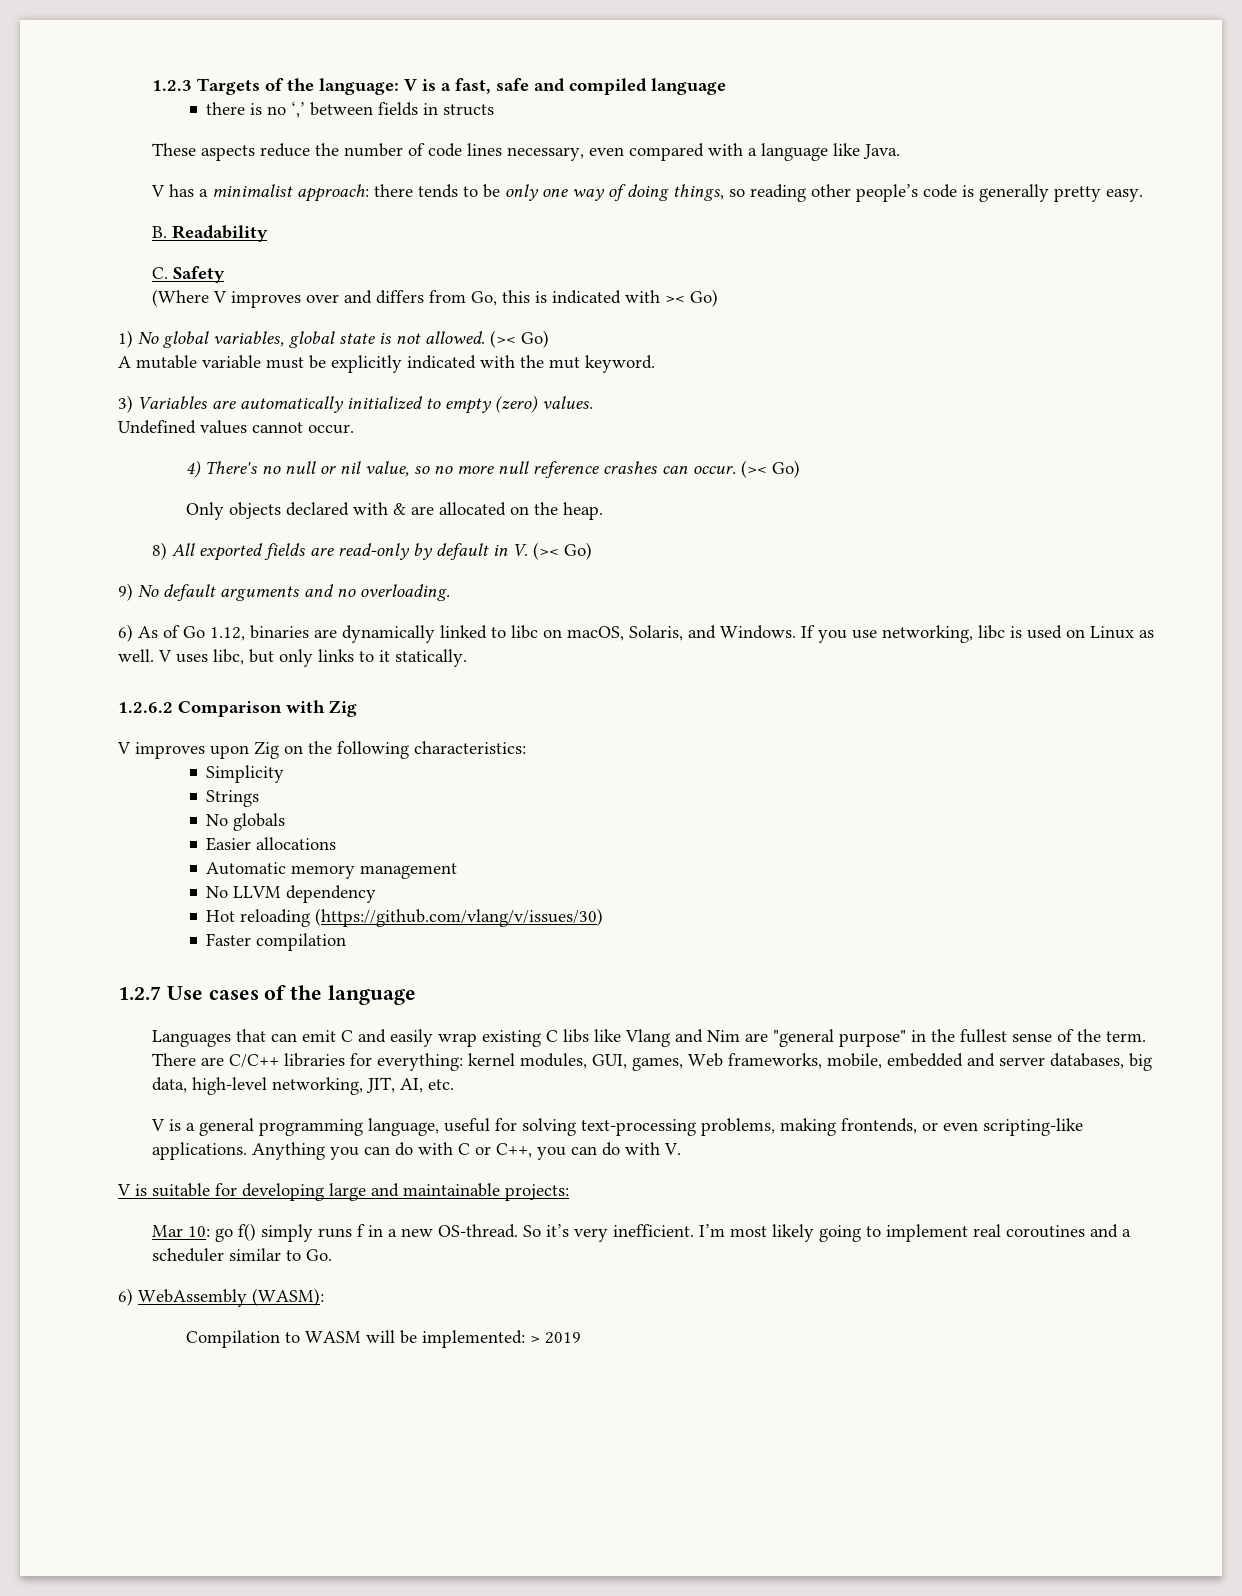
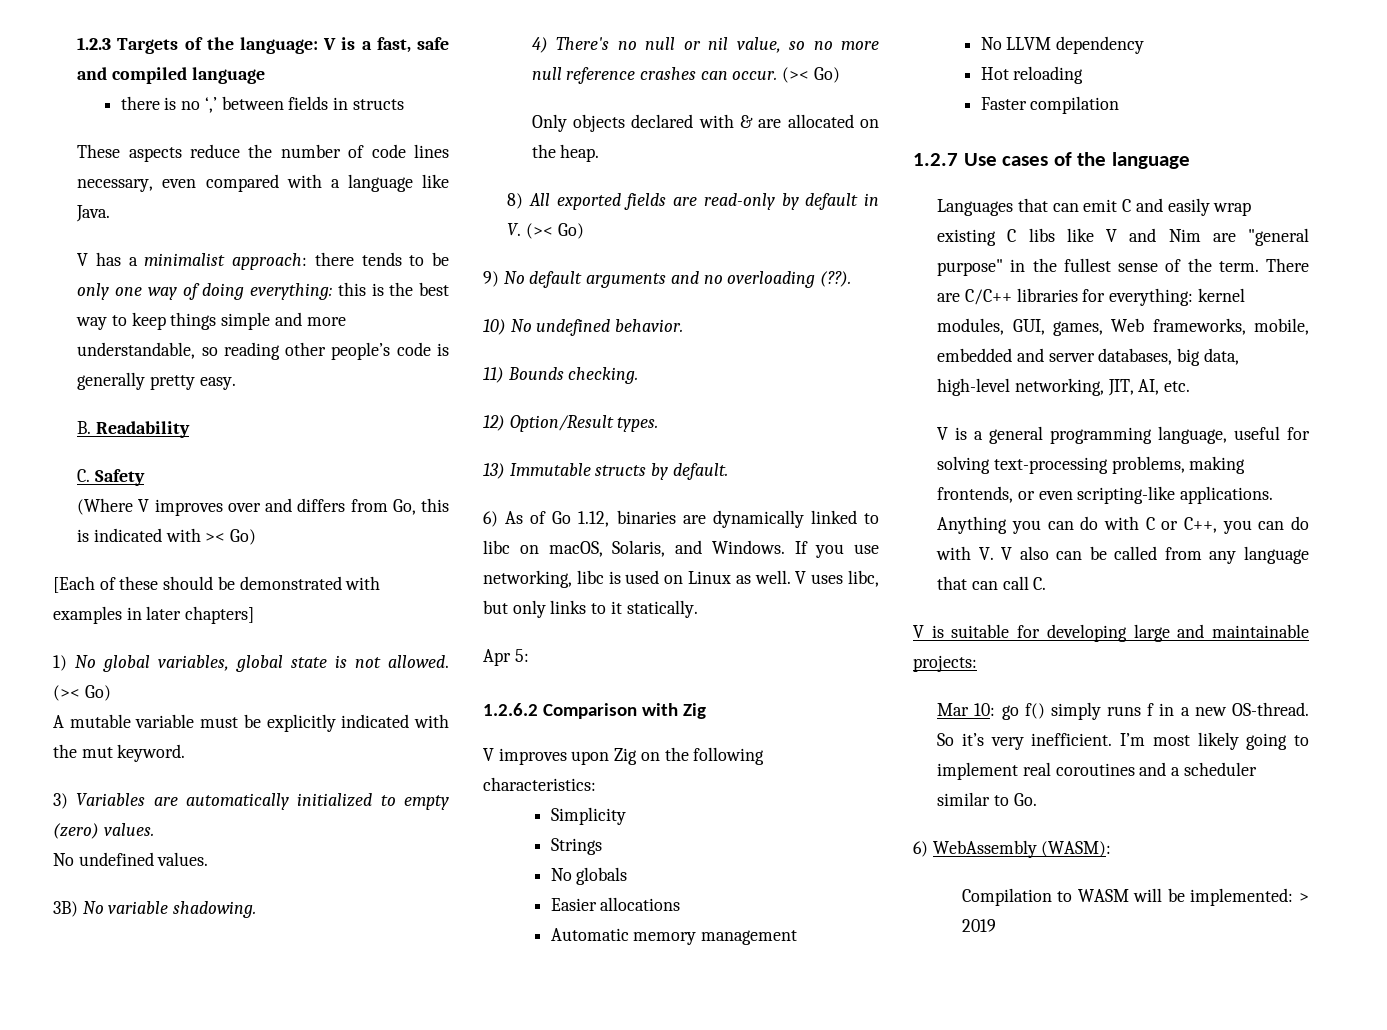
[672,184,724,201] things, -> [250,282,449,300] [76,312,346,330] [77,342,196,359] everything: this is the best way to keep things simple and more understandable,
(718, 298) none -> [53,576,381,593] [53,606,255,624] // [Each of these should be demonstrated with examples in later chapters]
[118,420,354,434] Undefined values cannot occur. -> [53,852,209,866] [53,901,257,918] No undefined values. // 3B) No variable shadowing.
[360,584,450,601] overloading. -> [727,271,852,288] [483,319,684,336] [483,367,639,384] [483,415,659,432] [483,463,728,480] overloading (??). // 10) No undefined behavior. // 11) Bounds checking. // 12) Option/Result types. // 13) Immutable structs by default.
(467, 658) none -> [483,649,529,666] // Apr 5:
[315,908,604,927] (https://github.com/vlang/v/issues/30) -> (1084, 75) none
[624,1029,670,1047] Vlang -> [1106,229,1118,242] V
(681, 1149) none -> [1001,546,1309,564] [937,576,1047,590] V also can be called from any language that can call C.

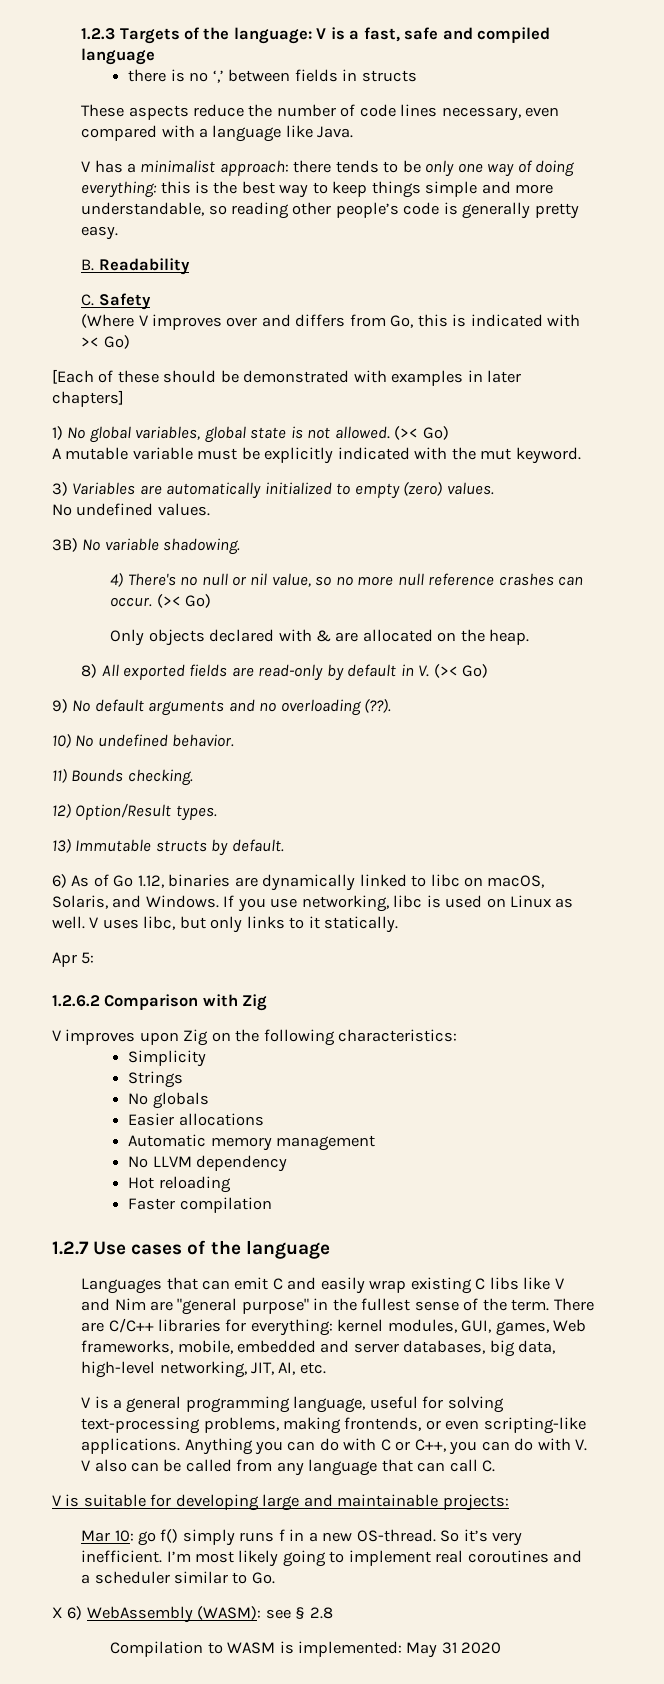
(1037, 799) none -> [52,1607,63,1618] X
(1112, 849) none -> [265,1607,333,1619] see § 2.8
[1133,888,1309,906] [961,919,996,932] will be implemented: > 2019 -> [279,1641,502,1658] is implemented: May 31 2020

